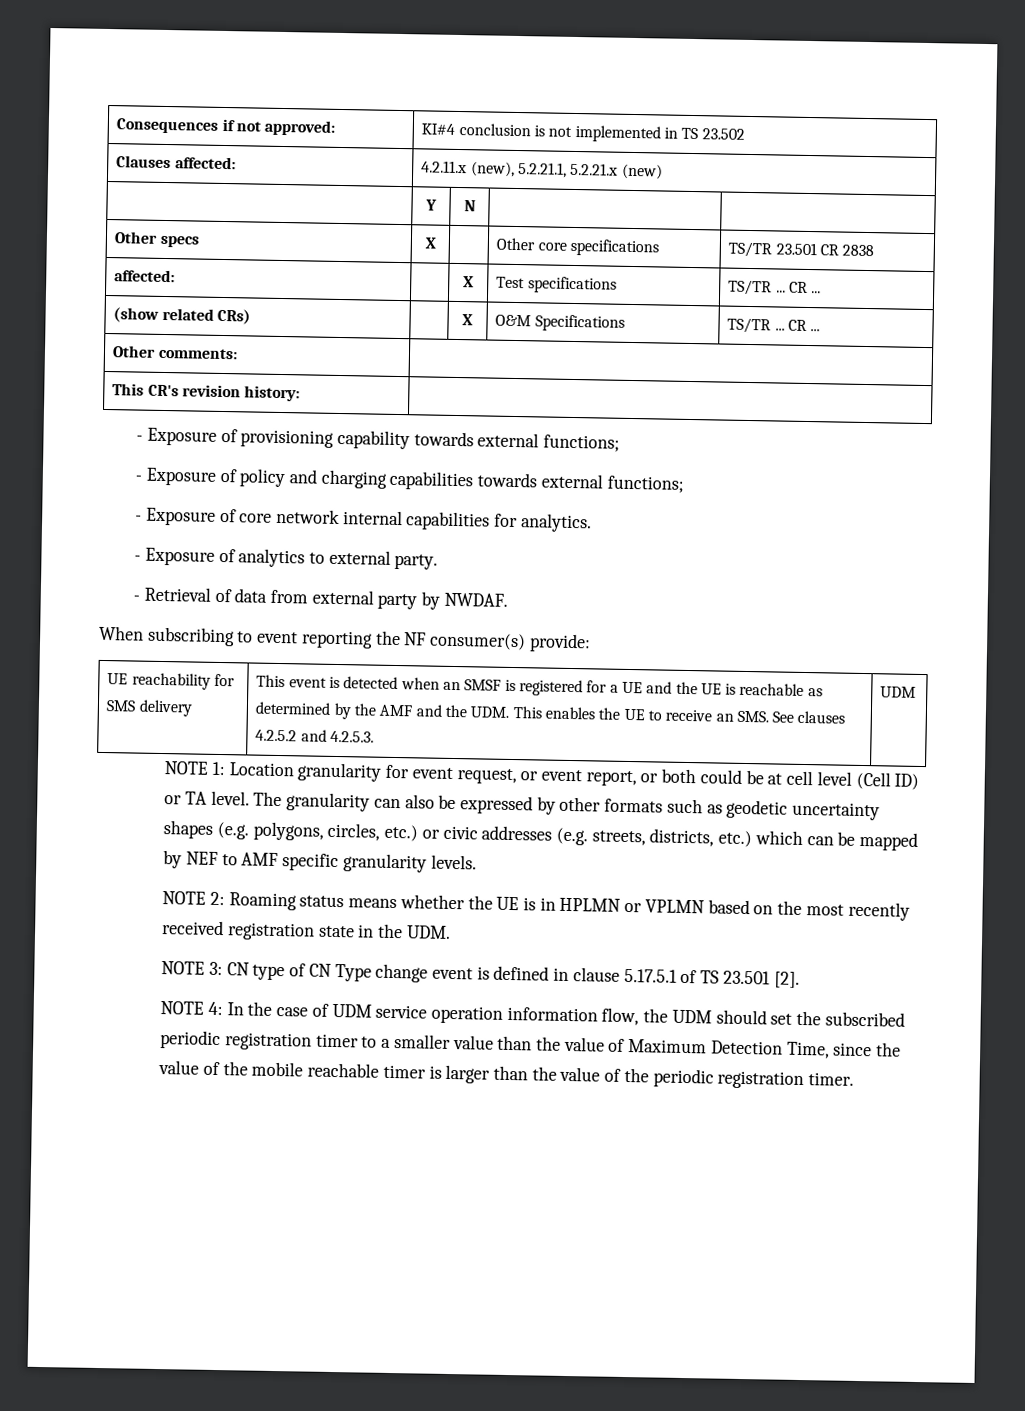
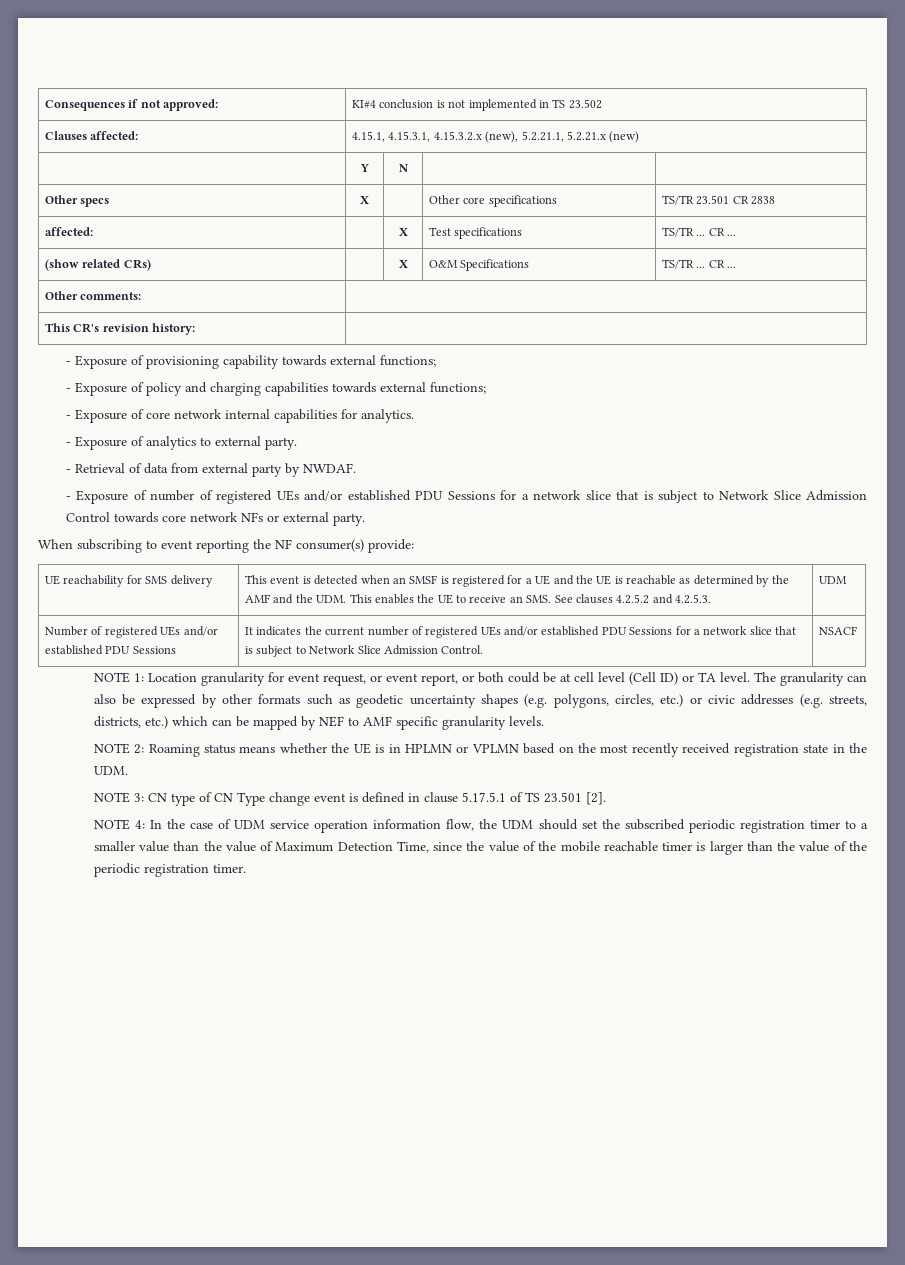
[421,160,468,174] 4.2.11.x -> [352,131,482,142] 4.15.1, 4.15.3.1, 4.15.3.2.x
(508, 599) none -> [65,490,867,504] [65,512,365,526] // - Exposure of number of registered UEs and/or established PDU Sessions for a network slice that is subject to Network Slice Admission Control towards core network NFs or external party.
(917, 692) none -> [45,626,218,638] [45,645,176,655] [245,626,797,638] [245,645,484,657] [819,626,858,635] // Number of registered UEs and/or established PDU Sessions | It indicates the current number of registered UEs and/or established PDU Sessions for a network slice that is subject to Network Slice Admission Control. | NSACF

